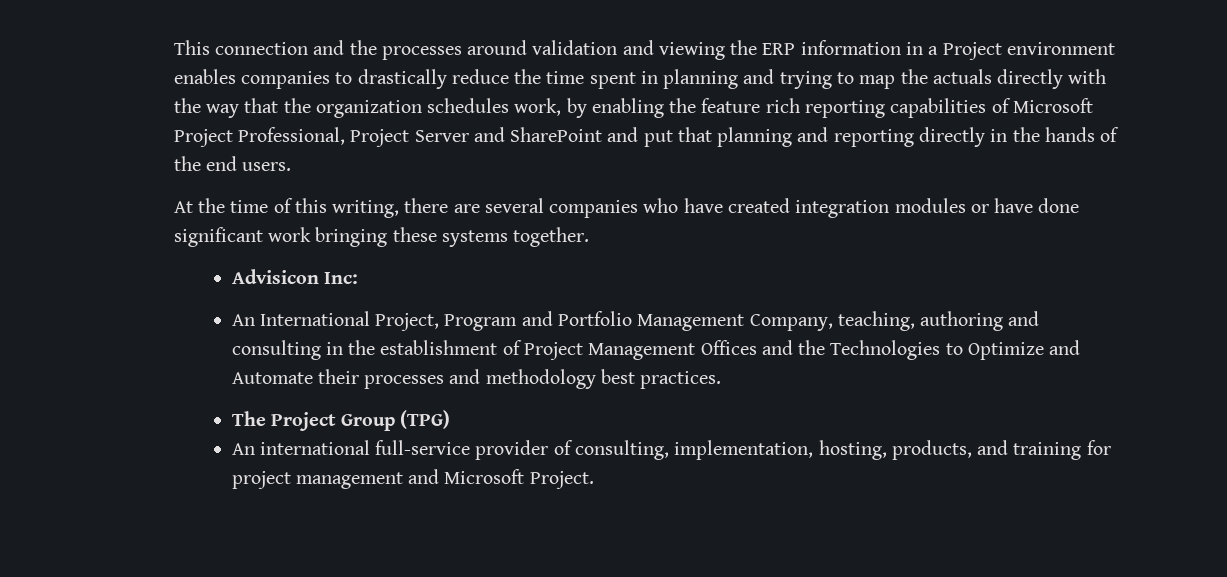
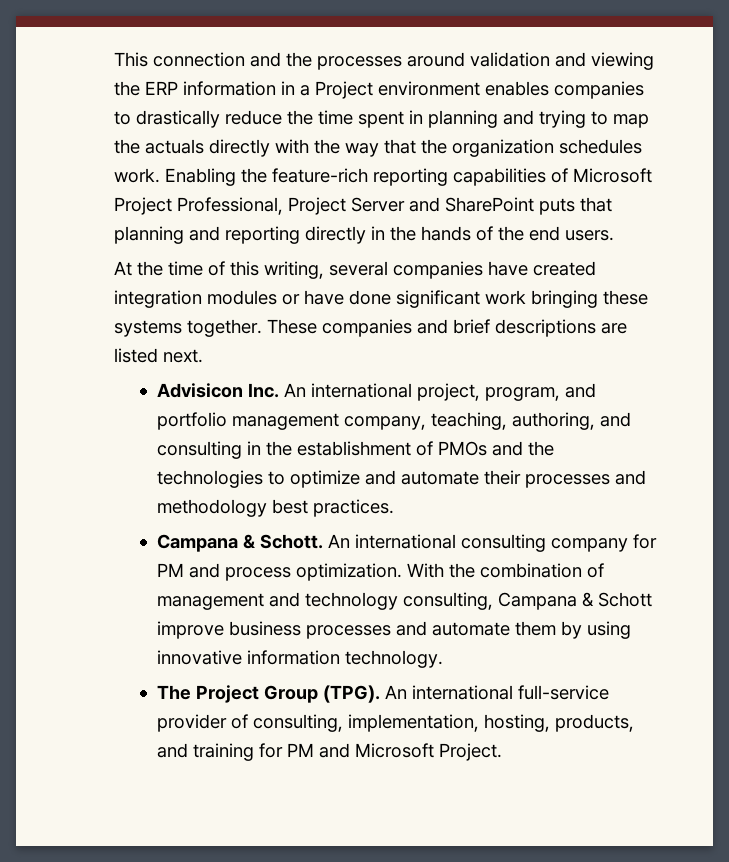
[514,98,800,118] work, by enabling the feature rich -> [113,168,368,186] work. Enabling the feature-rich
[607,127,673,147] and put -> [538,198,575,215] puts
[404,198,480,213] there are -> (324, 270) none
[643,198,679,213] who -> (483, 270) none
[231,269,358,284] [231,311,1004,331] // Advisicon Inc: // An International Project, Program and Portfolio Management Company, teaching, authoring -> [266,319,627,337] [113,348,203,363] [157,383,597,401] [157,412,596,430] These companies and brief descriptions are listed next. // Advisicon Inc. An international project, program, and portfolio management company, teaching, authoring,
[523,340,1081,360] [231,372,313,384] Project Management Offices and the Technologies to Optimize and Automate -> [438,441,555,456] [157,470,480,488] PMOs and the technologies to optimize and automate
(722, 380) none -> [157,534,658,552] [157,563,605,581] [157,592,653,610] [157,621,632,639] [157,650,444,668] // Campana & Schott. An international consulting company for PM and process optimization. With the combination of management and technology consulting, Campana & Schott improve business processes and automate them by using innovative information technology.
[400,410,451,429] (TPG) // -> [323,685,381,703] (TPG).
[231,471,403,489] project management -> [287,743,315,757] PM

